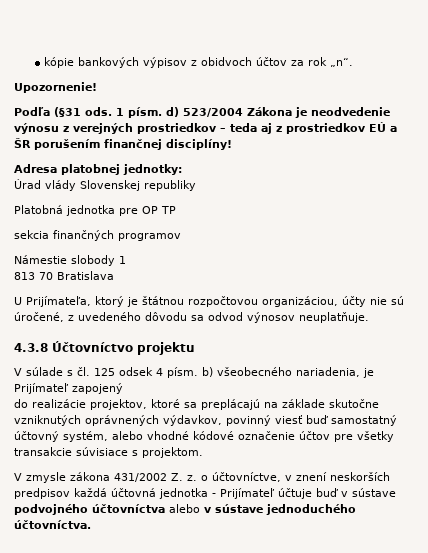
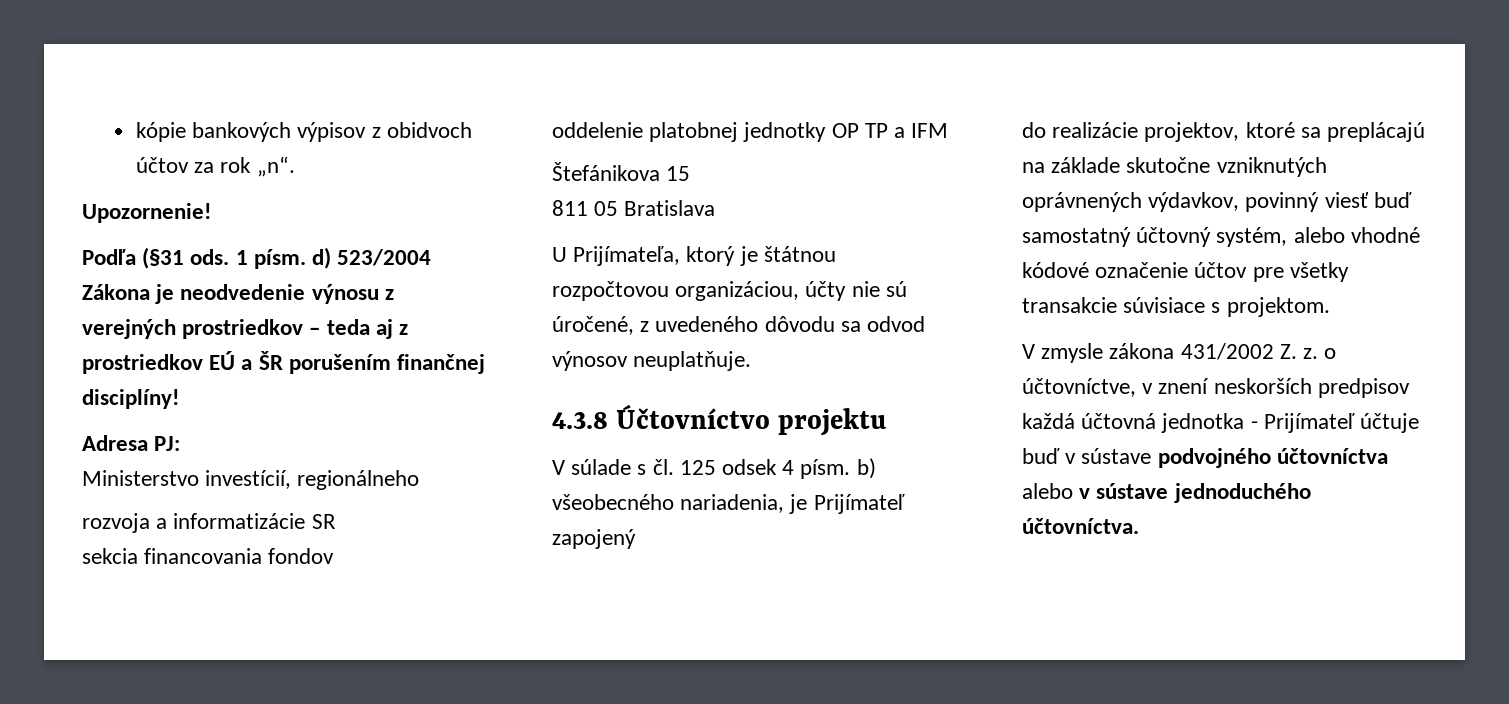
[61,164,182,175] [14,179,196,191] [14,205,176,216] [14,230,181,241] [14,255,126,266] [14,272,53,280] platobnej jednotky: // Úrad vlády Slovenskej republiky // Platobná jednotka pre OP TP // sekcia finančných programov // Námestie slobody 1 // 813 70 -> [154,436,181,451] [82,470,420,490] [82,513,336,533] [82,548,335,564] [552,122,949,142] [552,162,691,181] [552,200,619,216] PJ: // Ministerstvo investícií, regionálneho // rozvoja a informatizácie SR // sekcia financovania fondov // oddelenie platobnej jednotky OP TP a IFM // Štefánikova 15 // 811 05

